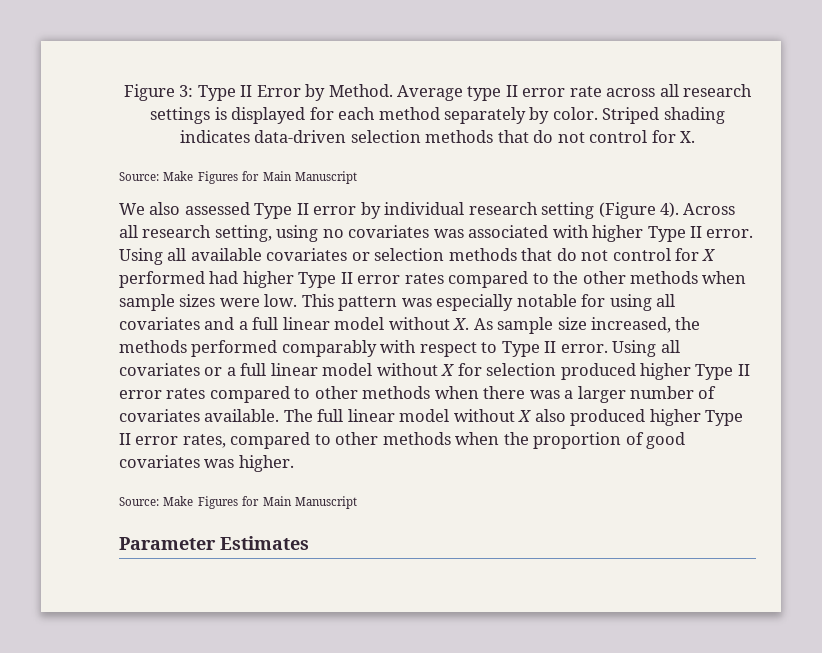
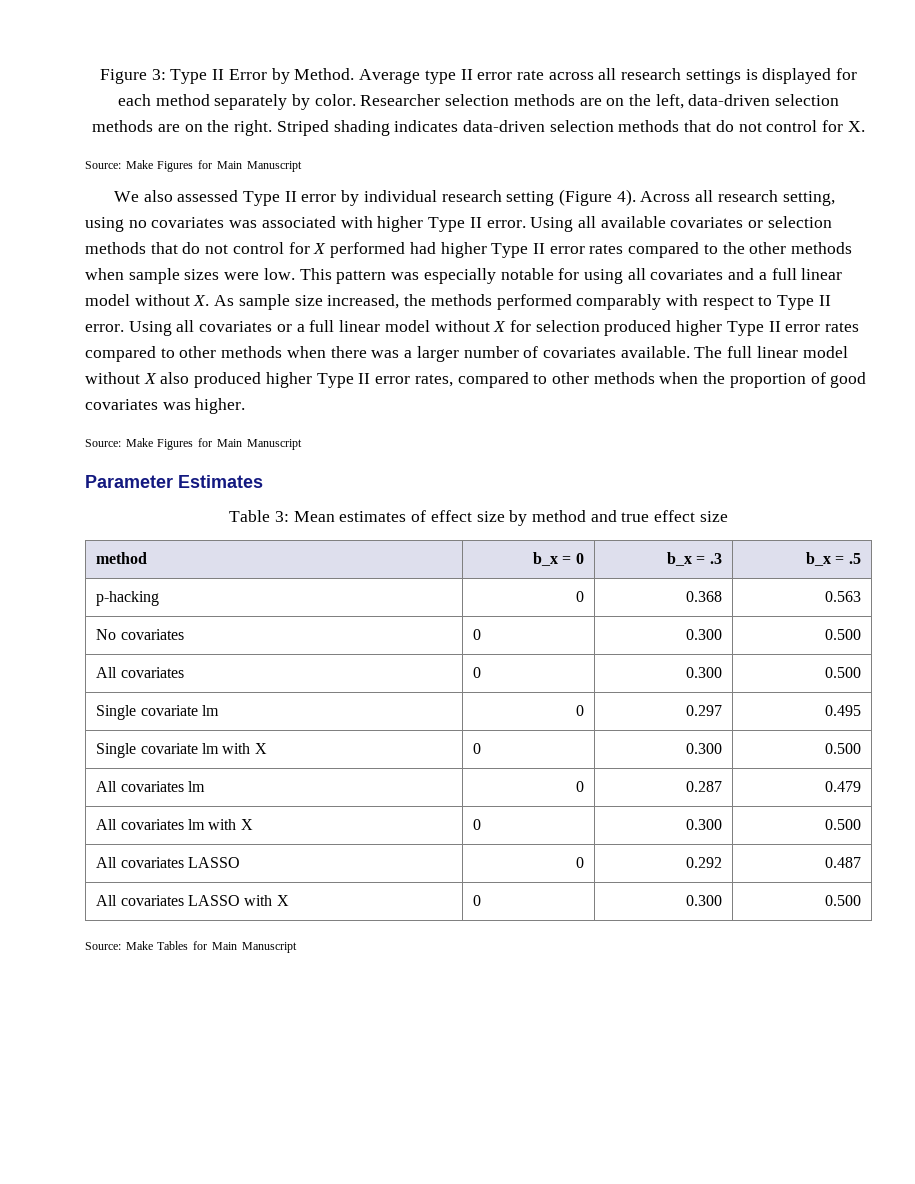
(598, 113) none -> [360,94,840,109] [92,120,273,136] Researcher selection methods are on the left, data-driven selection methods are on the right.
(309, 543) none -> [229,510,728,526] [96,552,148,564] [532,552,584,566] [666,552,722,566] [805,552,861,566] [96,591,160,606] [575,591,584,602] [685,591,722,602] [824,591,861,602] [96,629,184,640] [473,629,482,640] [685,629,722,640] [824,629,861,640] [96,667,184,678] [473,667,482,678] [685,667,722,678] [824,667,861,678] [96,705,220,720] [575,705,584,716] [685,705,722,716] [824,705,861,716] [96,743,267,758] [473,743,482,754] [685,743,722,754] [824,743,861,754] [96,781,206,792] [575,781,584,792] [685,781,722,792] [824,781,861,792] [96,819,253,830] [473,819,482,830] [685,819,722,830] [824,819,861,830] [96,857,241,868] [575,857,584,868] [685,857,722,868] [824,857,861,868] [96,895,289,906] [473,895,482,906] [685,895,722,906] [824,895,861,906] [85,941,297,953] // Table 3: Mean estimates of effect size by method and true effect size // method | b_x = 0 | b_x = .3 | b_x = .5 // p-hacking | 0 | 0.368 | 0.563 // No covariates | 0 | 0.300 | 0.500 // All covariates | 0 | 0.300 | 0.500 // Single covariate lm | 0 | 0.297 | 0.495 // Single covariate lm with X | 0 | 0.300 | 0.500 // All covariates lm | 0 | 0.287 | 0.479 // All covariates lm with X | 0 | 0.300 | 0.500 // All covariates LASSO | 0 | 0.292 | 0.487 // All covariates LASSO with X | 0 | 0.300 | 0.500 // Source: Make Tables for Main Manuscript

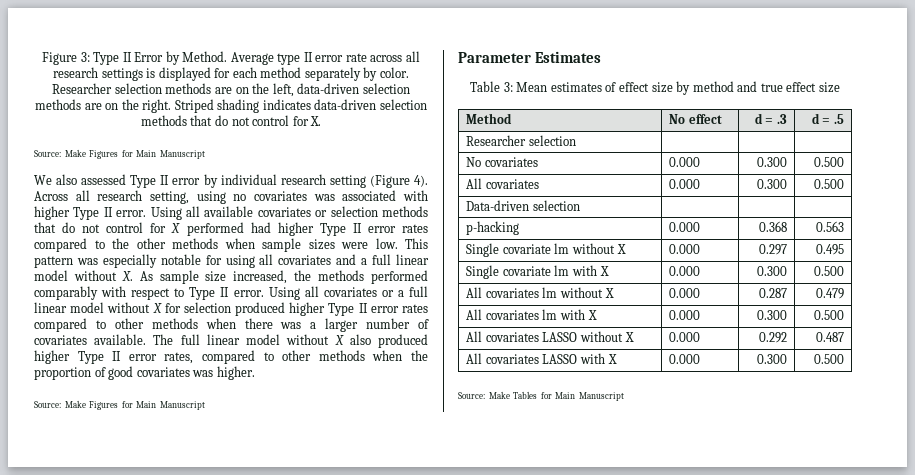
[96,552,148,564] [532,552,584,566] [666,552,692,566] method | b_x = 0 | b_x -> [466,113,513,124] [669,114,722,124] [754,113,763,124] Method | No effect | d
[805,552,831,566] b_x -> [811,113,820,124] d
[96,591,160,606] [575,591,584,602] [685,591,722,602] [824,591,861,602] p-hacking | 0 | 0.368 | 0.563 -> [466,135,576,146] Researcher selection | | |
[473,629,482,640] 0 -> [669,157,701,167] 0.000
[473,667,482,678] [685,667,722,678] [824,667,861,678] [96,705,220,720] [575,705,584,716] 0 | 0.300 | 0.500 // Single covariate lm | 0 -> [669,179,701,189] [756,179,787,189] [813,179,844,189] [466,200,580,211] [466,221,520,235] [669,222,701,232] [758,221,787,232] [815,221,844,232] [466,243,626,257] [669,244,701,254] 0.000 | 0.300 | 0.500 // Data-driven selection | | | // p-hacking | 0.000 | 0.368 | 0.563 // Single covariate lm without X | 0.000
[473,743,482,754] 0 -> [669,266,701,276] 0.000
[575,781,584,792] | 0 -> [559,287,614,298] [669,288,701,298] without X | 0.000
[473,819,482,830] 0 -> [669,310,701,320] 0.000
[575,857,584,868] | 0 -> [579,331,634,342] [669,332,701,342] without X | 0.000
[473,895,482,906] 0 -> [669,354,701,364] 0.000

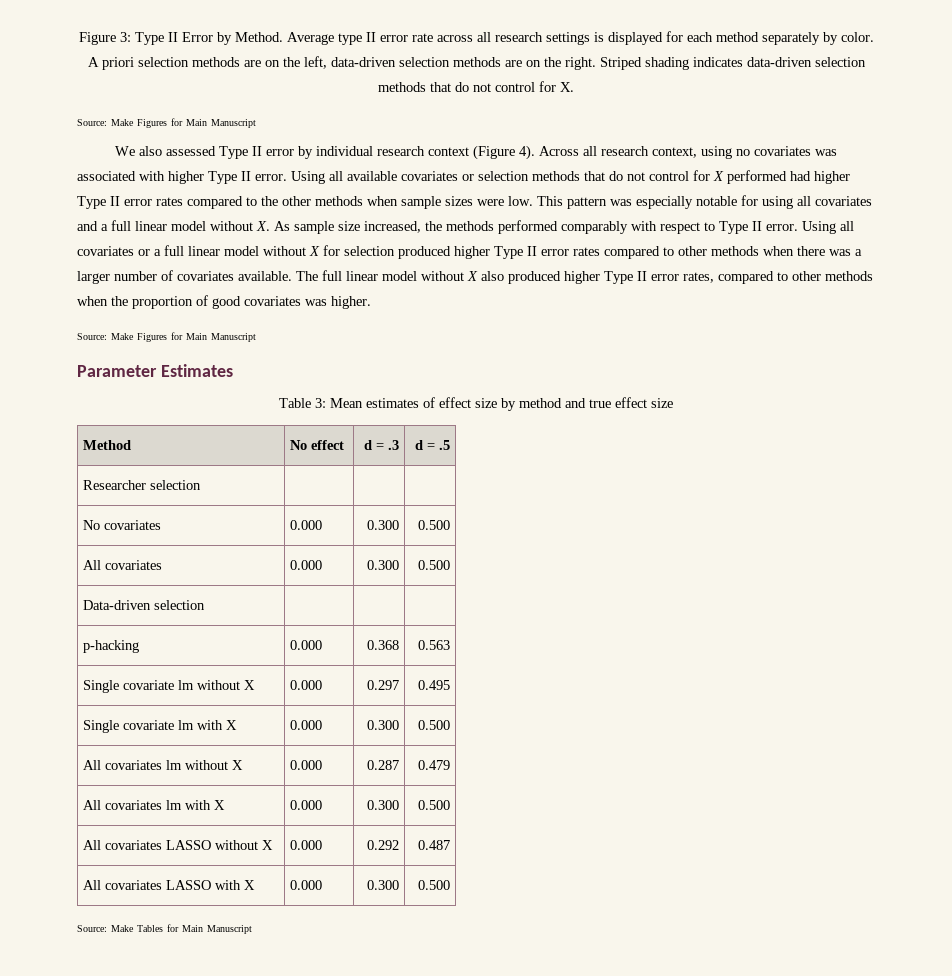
[52,83,113,94] Researcher -> [87,57,134,70] A priori
[329,175,366,188] setting -> [427,147,469,156] context
[150,191,189,204] setting, -> [651,147,697,158] context,

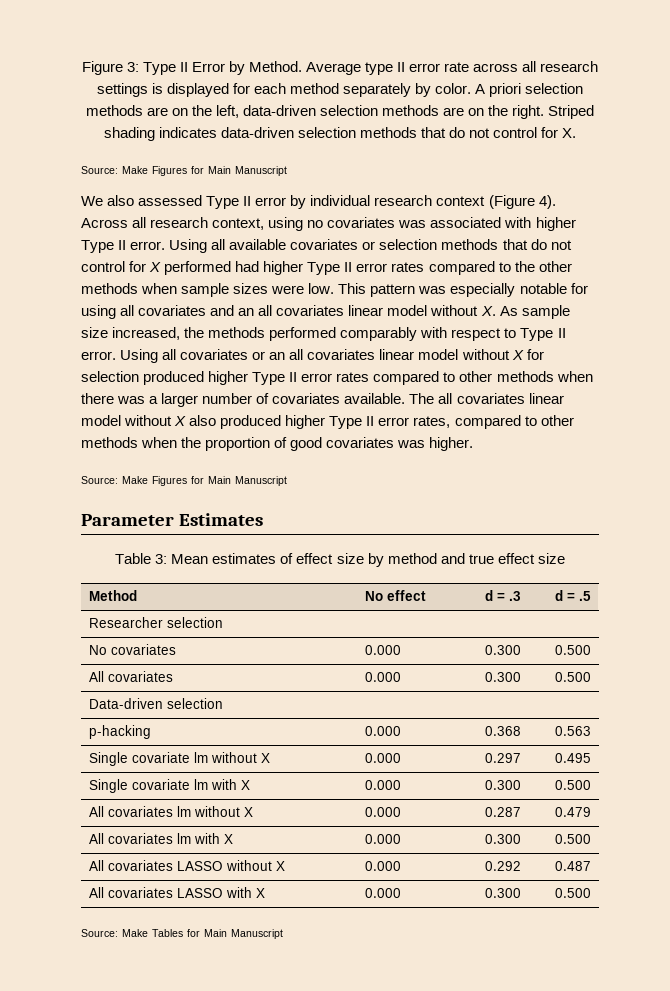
[101,220,131,231] a full -> [238,305,345,316] an all covariates
[154,245,184,256] a full -> [269,349,376,360] an all covariates
[322,270,342,281] full -> [438,393,525,404] all covariates

